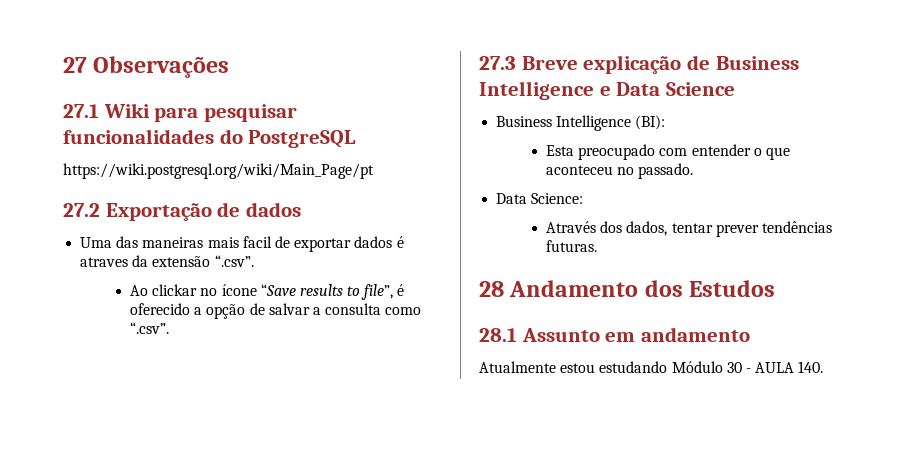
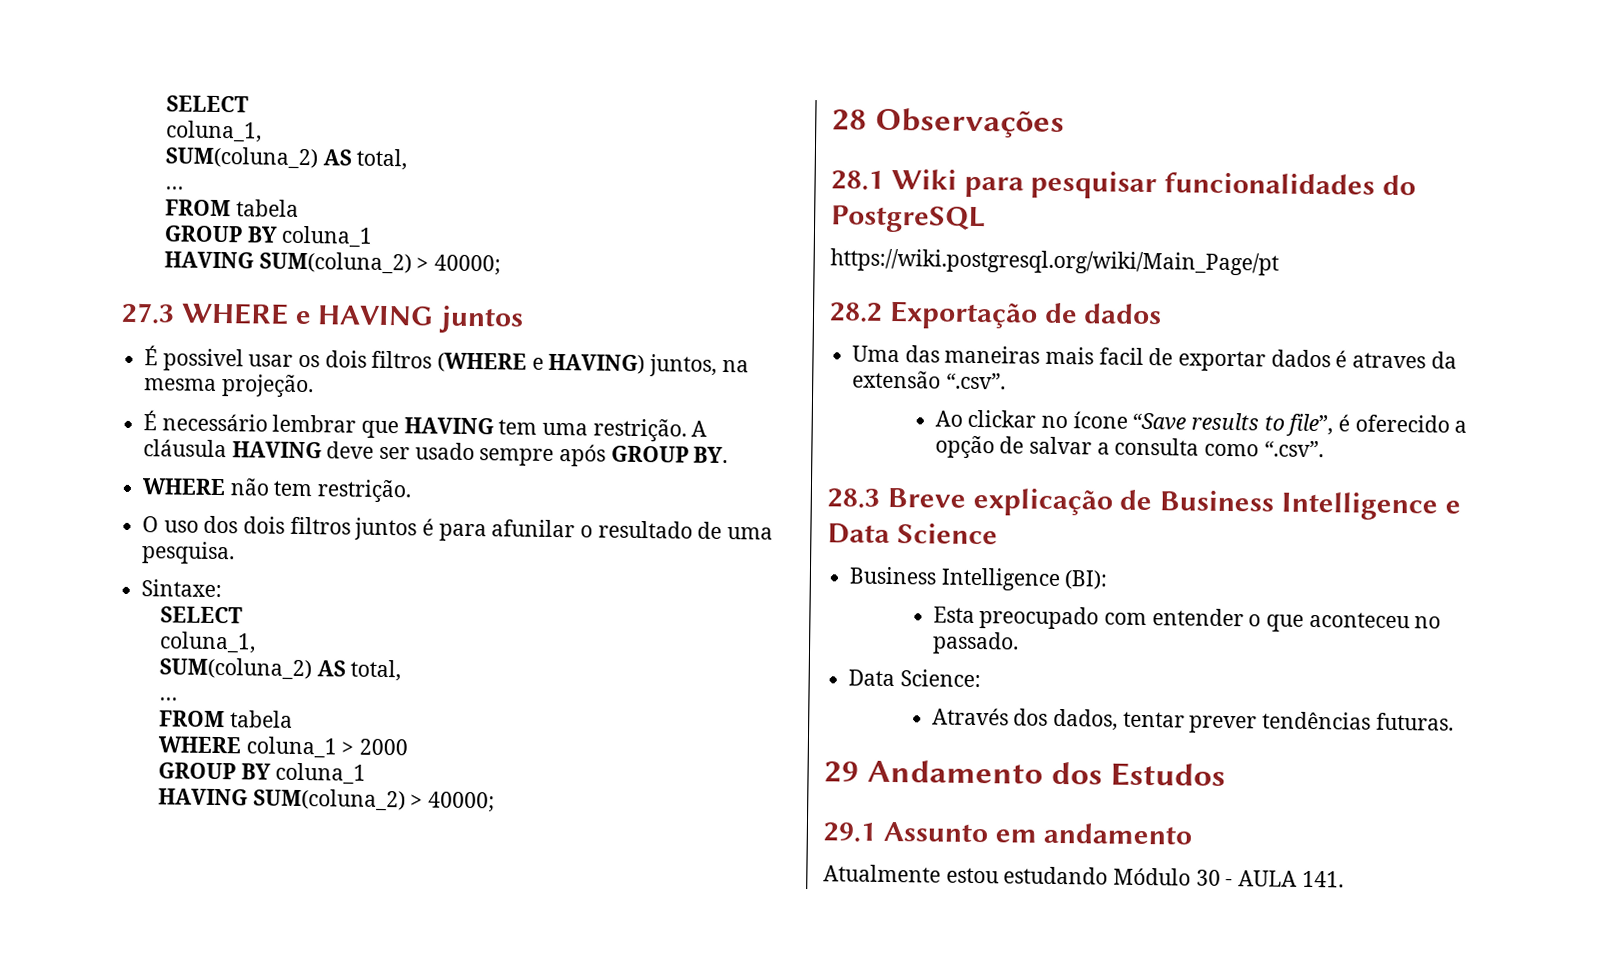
[63,57,87,73] 27 -> [165,95,249,113] [165,120,262,143] [164,146,408,171] [164,186,184,190] [164,199,299,217] [163,225,374,248] [163,251,501,276] [121,302,525,334] [144,345,749,377] [144,374,314,399] [143,410,708,443] [143,439,729,467] [142,478,413,504] [142,515,774,542] [142,541,236,565] [141,579,223,598] [159,606,243,624] [158,631,256,654] [158,657,402,682] [158,697,178,701] [158,710,293,728] [157,736,408,759] [157,762,367,785] [157,788,495,813] [832,109,867,131] SELECT // coluna_1, // SUM(coluna_2) AS total, // … // FROM tabela // GROUP BY coluna_1 // HAVING SUM(coluna_2) > 40000; // 27.3 WHERE e HAVING juntos // É possivel usar os dois filtros (WHERE e HAVING) juntos, na mesma projeção. // É necessário lembrar que HAVING tem uma restrição. A cláusula HAVING deve ser usado sempre após GROUP BY. // WHERE não tem restrição. // O uso dos dois filtros juntos é para afunilar o resultado de uma pesquisa. // Sintaxe: // SELECT // coluna_1, // SUM(coluna_2) AS total, // … // FROM tabela // WHERE coluna_1 > 2000 // GROUP BY coluna_1 // HAVING SUM(coluna_2) > 40000; // 28
[63,104,99,118] 27.1 -> [831,170,884,190] 28.1
[63,203,100,217] 27.2 -> [829,302,883,322] 28.2
[479,56,516,70] 27.3 -> [827,488,880,508] 28.3
[479,281,504,297] 28 -> [824,761,859,783] 29
[479,328,517,342] 28.1 -> [823,822,876,842] 29.1
[798,361,824,373] 140. -> [1301,870,1344,888] 141.

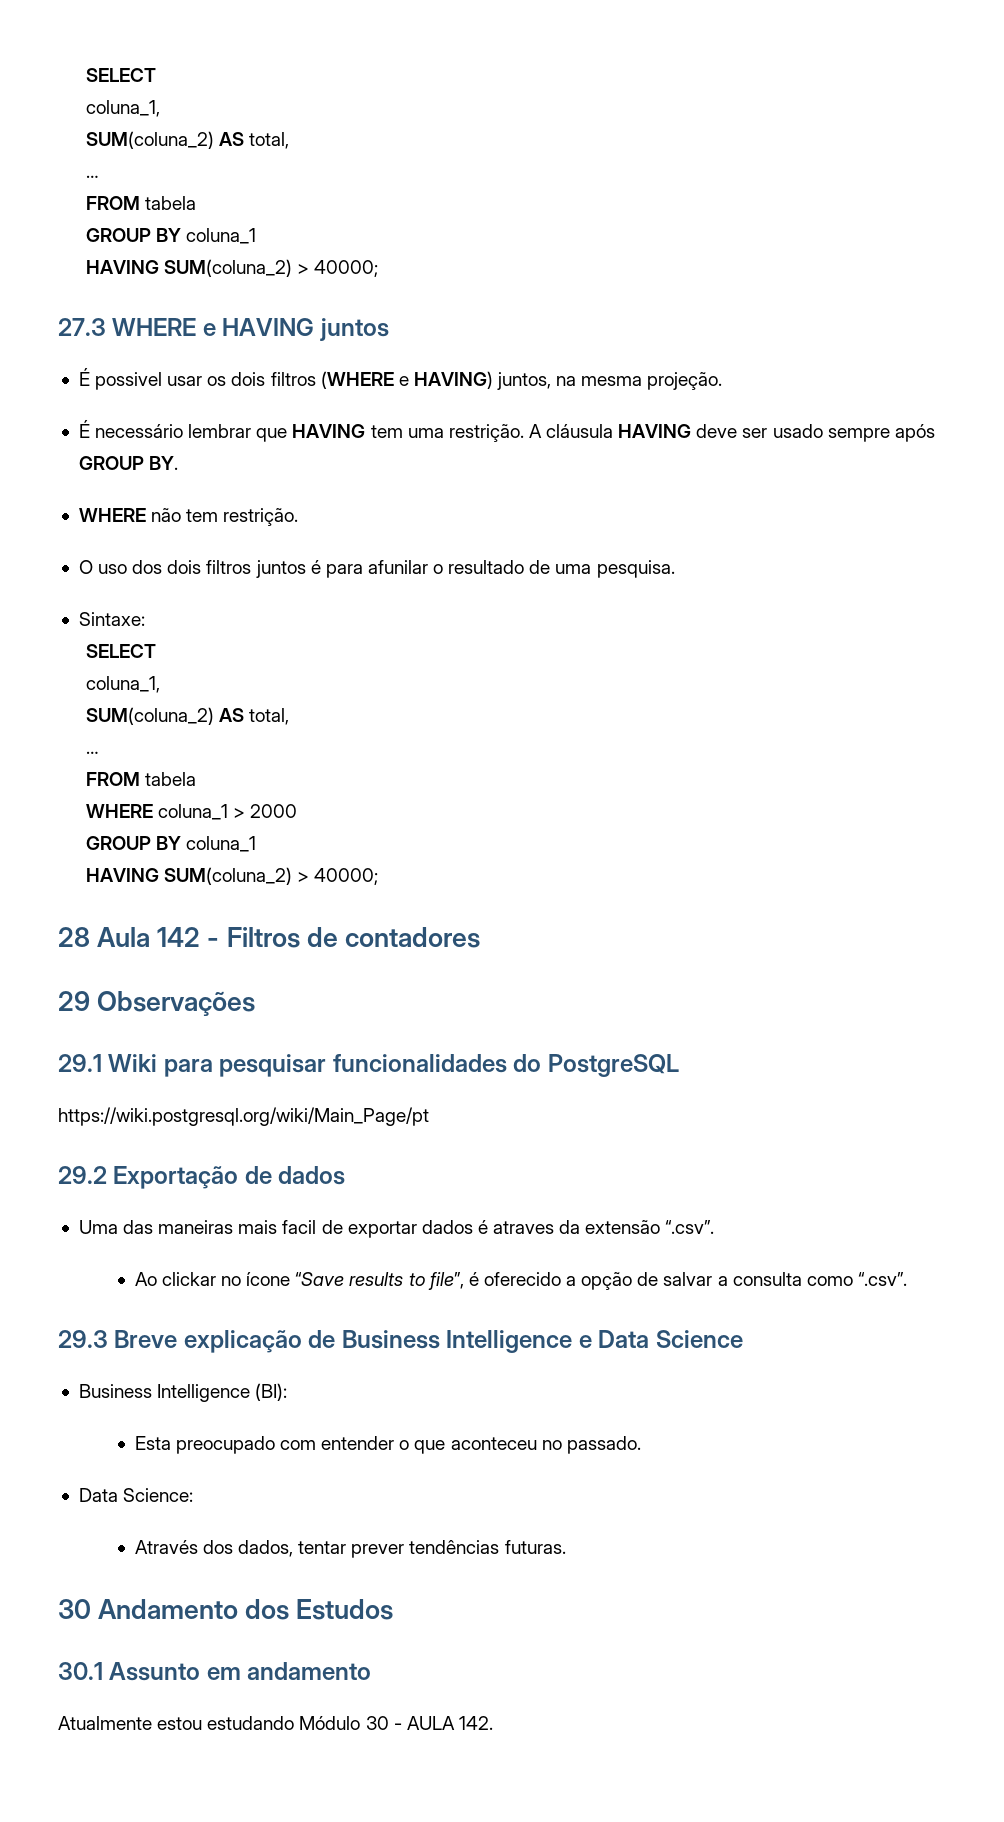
(867, 120) none -> [97,927,480,948] [58,991,90,1011] Aula 142 - Filtros de contadores // 29
[831,170,884,190] 28.1 -> [58,1054,102,1072] 29.1
[829,302,883,322] 28.2 -> [58,1166,107,1184] 29.2
[827,488,880,508] 28.3 -> [58,1330,108,1348] 29.3
[824,761,859,783] 29 -> [58,1599,91,1619] 30
[823,822,876,842] 29.1 -> [58,1662,103,1680] 30.1
[1301,870,1344,888] 141. -> [458,1716,493,1730] 142.

